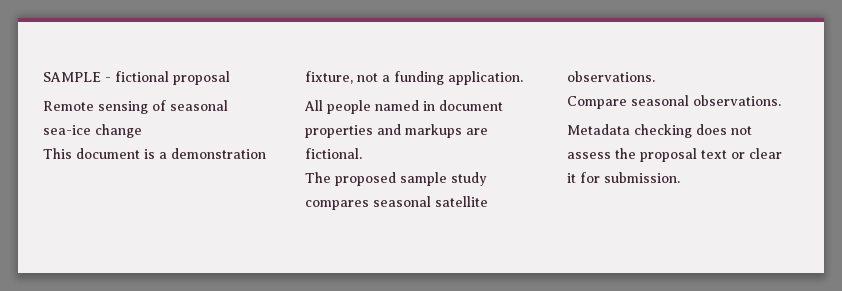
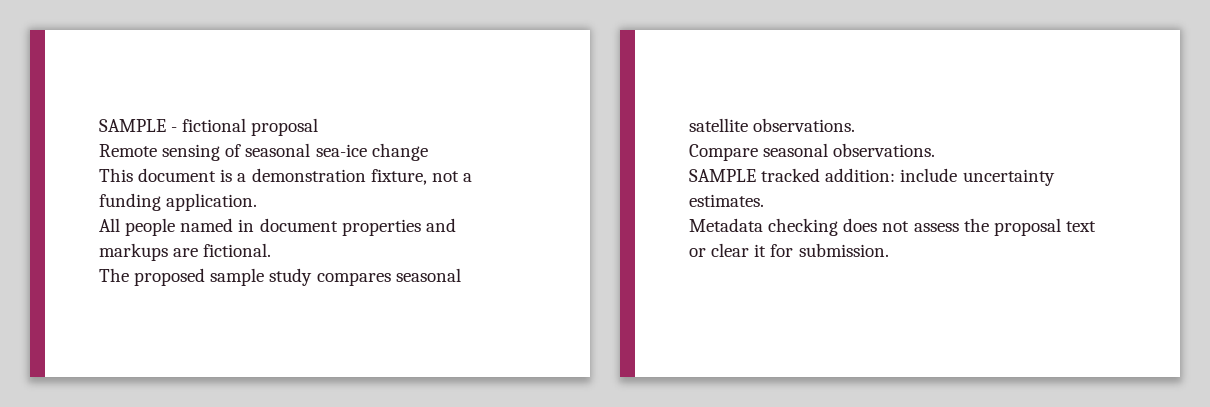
(781, 100) none -> [689,168,1055,186] [689,194,764,207] // SAMPLE tracked addition: include uncertainty estimates.

